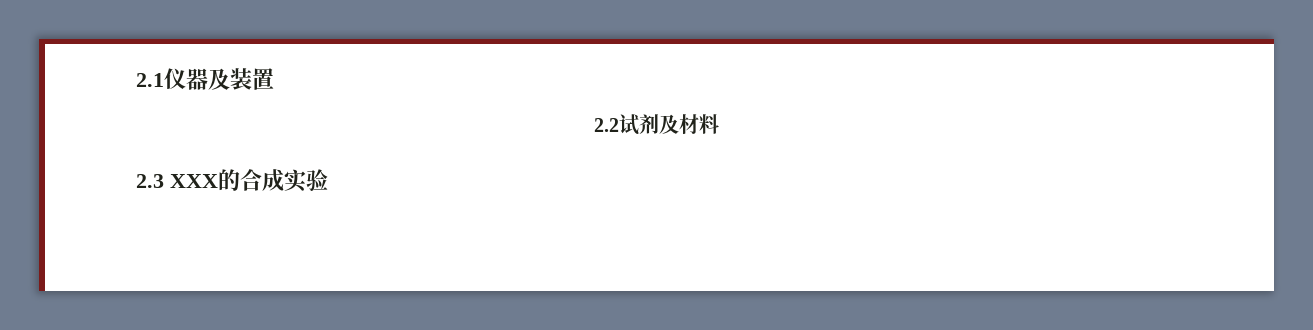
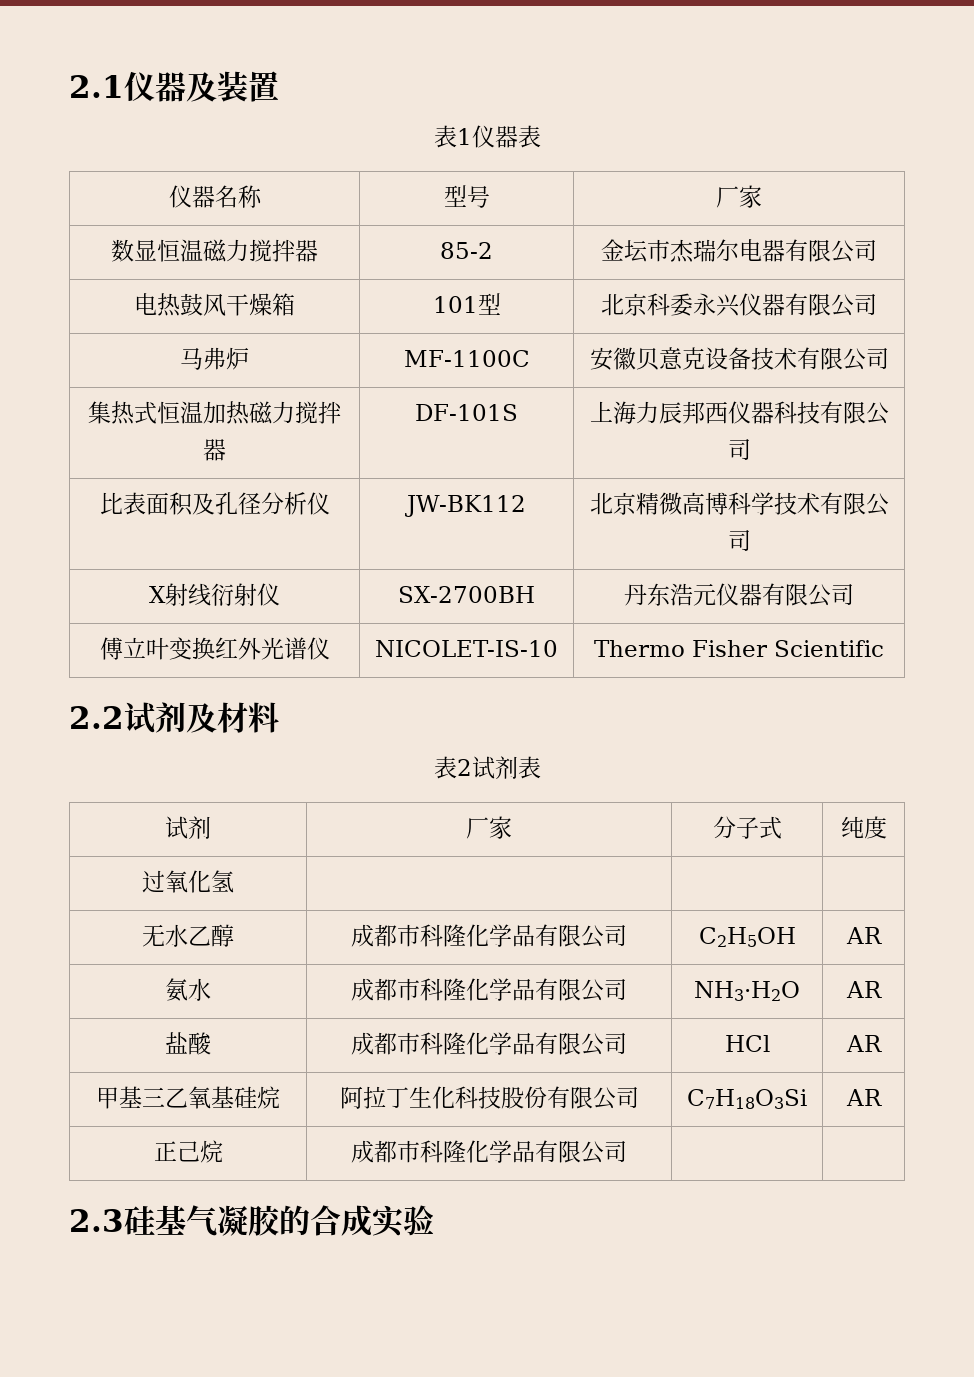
[594,114,719,135] 2.2试剂及材料 -> [433,125,541,148] [168,185,262,208] [443,185,490,208] [716,185,762,208] [111,239,318,263] [440,242,493,259] [601,239,877,263] [134,293,295,317] [432,293,501,315] [601,293,877,317] [180,347,249,370] [403,350,530,367] [589,347,889,371] [88,401,342,425] [203,439,226,461] [415,404,519,421] [589,401,889,425] [727,438,751,460] [99,492,330,516] [404,495,527,517] [589,492,889,516] [727,529,751,551] [149,583,280,606] [398,586,536,603] [624,583,854,607] [99,637,330,660] [374,640,559,657] [594,640,884,657] [69,702,279,734] [433,756,541,780] [165,816,211,840] [466,816,512,839] [712,816,782,839] [840,816,887,839] [142,870,234,893] [142,924,234,947] [351,924,627,948] [698,927,796,947] [845,927,882,944] [165,978,211,1001] [351,978,627,1002] [694,981,800,1001] [845,981,882,998] [165,1032,211,1055] [351,1032,627,1056] [724,1035,770,1052] [845,1035,882,1052] [96,1086,280,1109] [339,1086,639,1110] [687,1089,807,1109] [845,1089,882,1106] [153,1140,223,1163] [351,1140,627,1164] 表1仪器表 // 仪器名称 | 型号 | 厂家 // 数显恒温磁力搅拌器 | 85-2 | 金坛市杰瑞尔电器有限公司 // 电热鼓风干燥箱 | 101型 | 北京科委永兴仪器有限公司 // 马弗炉 | MF-1100C | 安徽贝意克设备技术有限公司 // 集热式恒温加热磁力搅拌器 | DF-101S | 上海力辰邦西仪器科技有限公司 // 比表面积及孔径分析仪 | JW-BK112 | 北京精微高博科学技术有限公司 // X射线衍射仪 | SX-2700BH | 丹东浩元仪器有限公司 // 傅立叶变换红外光谱仪 | NICOLET-IS-10 | Thermo Fisher Scientific // 2.2试剂及材料 // 表2试剂表 // 试剂 | 厂家 | 分子式 | 纯度 // 过氧化氢 | | | // 无水乙醇 | 成都市科隆化学品有限公司 | C2H5OH | AR // 氨水 | 成都市科隆化学品有限公司 | NH3·H2O | AR // 盐酸 | 成都市科隆化学品有限公司 | HCl | AR // 甲基三乙氧基硅烷 | 阿拉丁生化科技股份有限公司 | C7H18O3Si | AR // 正己烷 | 成都市科隆化学品有限公司 | |
[170,174,218,188] XXX -> [124,1205,281,1236] 硅基气凝胶

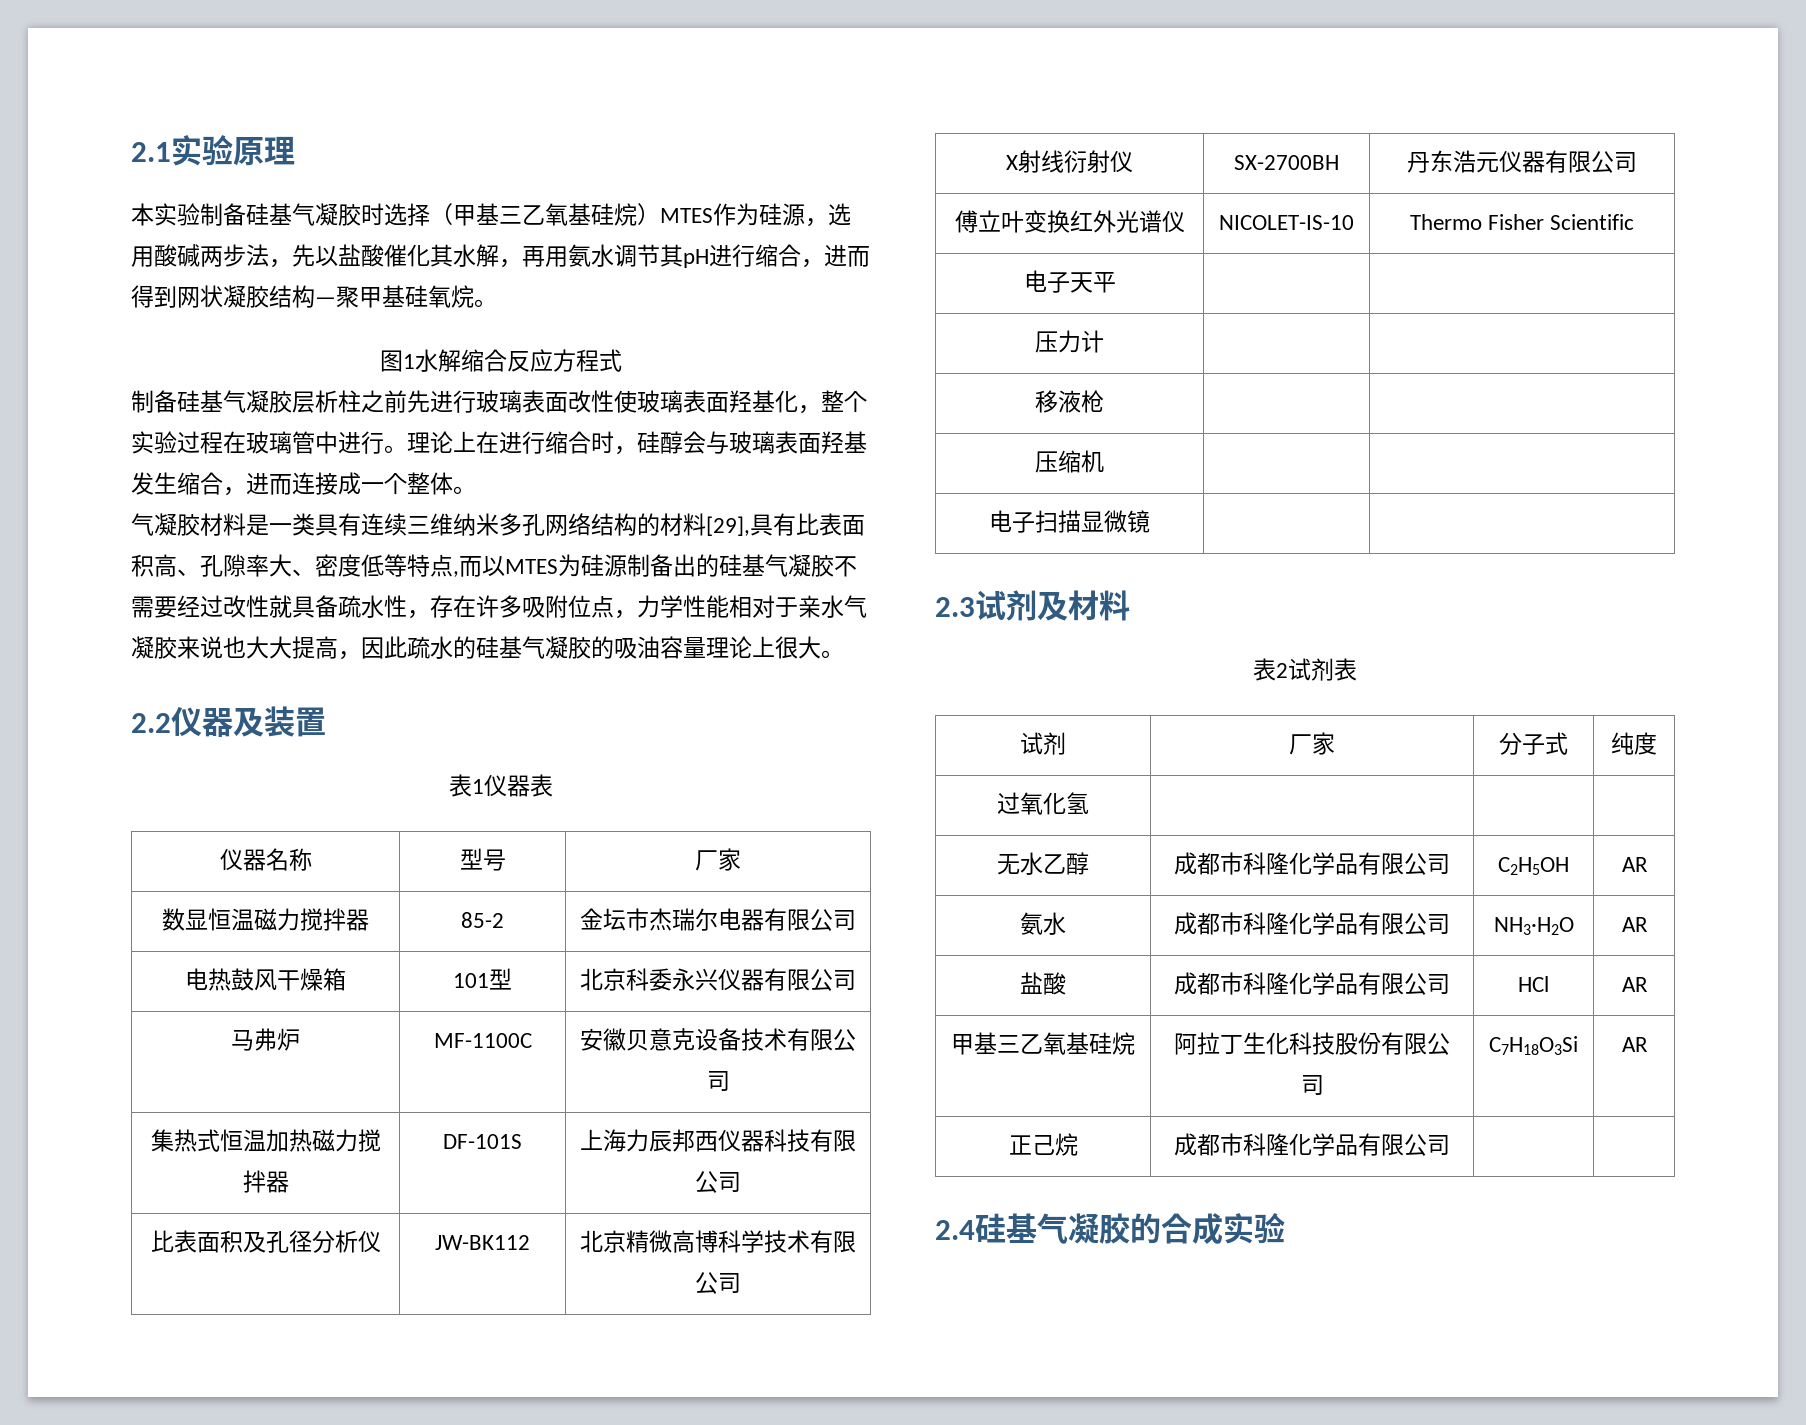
(124, 86) none -> [171,135,295,166] [131,203,851,227] [131,244,870,268] [131,285,497,308] [380,349,622,372] [131,390,867,414] [131,431,867,455] [131,472,476,496] [131,513,865,536] [131,554,857,577] [131,595,867,619] [131,636,844,660] [131,713,171,733] 实验原理 // 本实验制备硅基气凝胶时选择（甲基三乙氧基硅烷）MTES作为硅源，选用酸碱两步法，先以盐酸催化其水解，再用氨水调节其pH进行缩合，进而得到网状凝胶结构—聚甲基硅氧烷。 // 图1水解缩合反应方程式 // 制备硅基气凝胶层析柱之前先进行玻璃表面改性使玻璃表面羟基化，整个实验过程在玻璃管中进行。理论上在进行缩合时，硅醇会与玻璃表面羟基发生缩合，进而连接成一个整体。 // 气凝胶材料是一类具有连续三维纳米多孔网络结构的材料[29],具有比表面积高、孔隙率大、密度低等特点,而以MTES为硅源制备出的硅基气凝胶不需要经过改性就具备疏水性，存在许多吸附位点，力学性能相对于亲水气凝胶来说也大大提高，因此疏水的硅基气凝胶的吸油容量理论上很大。 // 2.2
[69,706,124,729] // 2.2 -> [1023,270,1116,293] [1035,330,1104,353] [1035,390,1104,413] [1035,450,1104,473] [989,510,1150,533] [935,597,975,617] // 电子天平 | | // 压力计 | | // 移液枪 | | // 压缩机 | | // 电子扫描显微镜 | | // 2.3
[69,1209,124,1232] 2.3 -> [935,1220,975,1240] 2.4

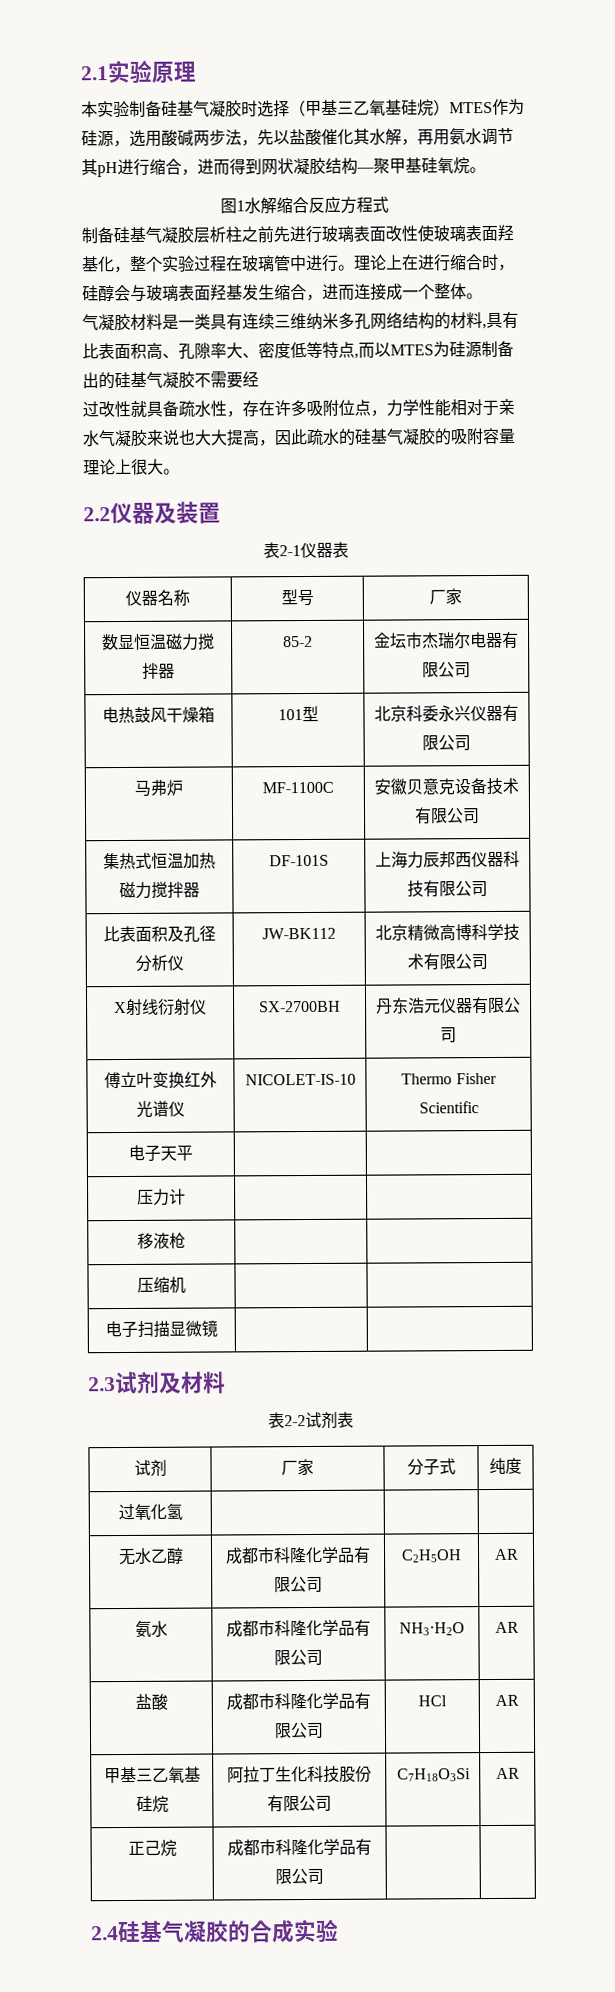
[706,516,750,536] [29], -> [482,324,487,330] ,
(200, 606) none -> (259, 379) //
[637,636,660,659] 油 -> [466,428,484,446] 附
[472,779,484,794] 1 -> [279,545,301,557] 2-1
[1276,663,1288,678] 2 -> [284,1415,306,1427] 2-2

